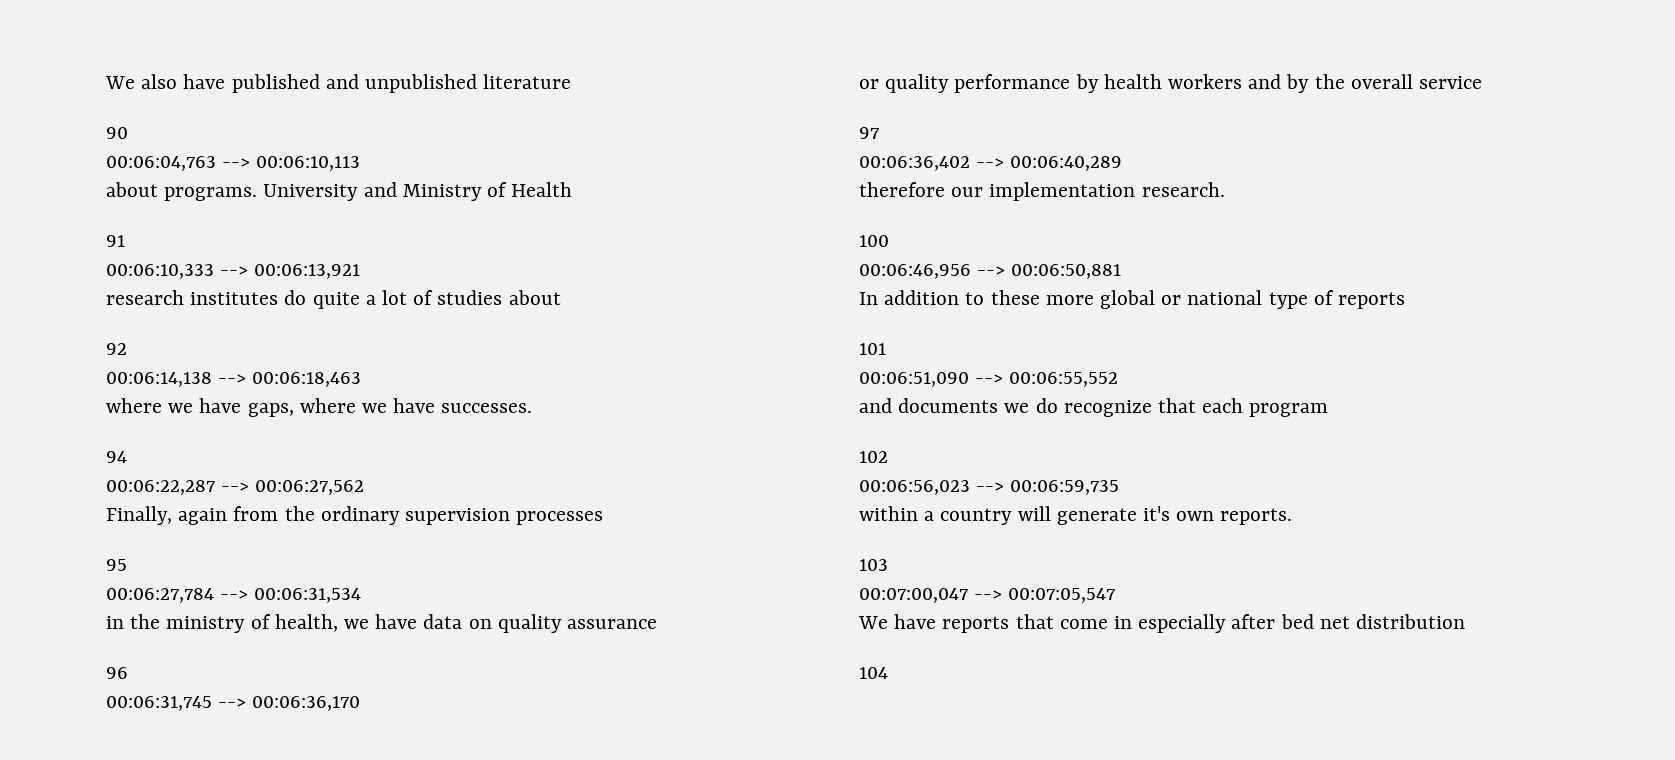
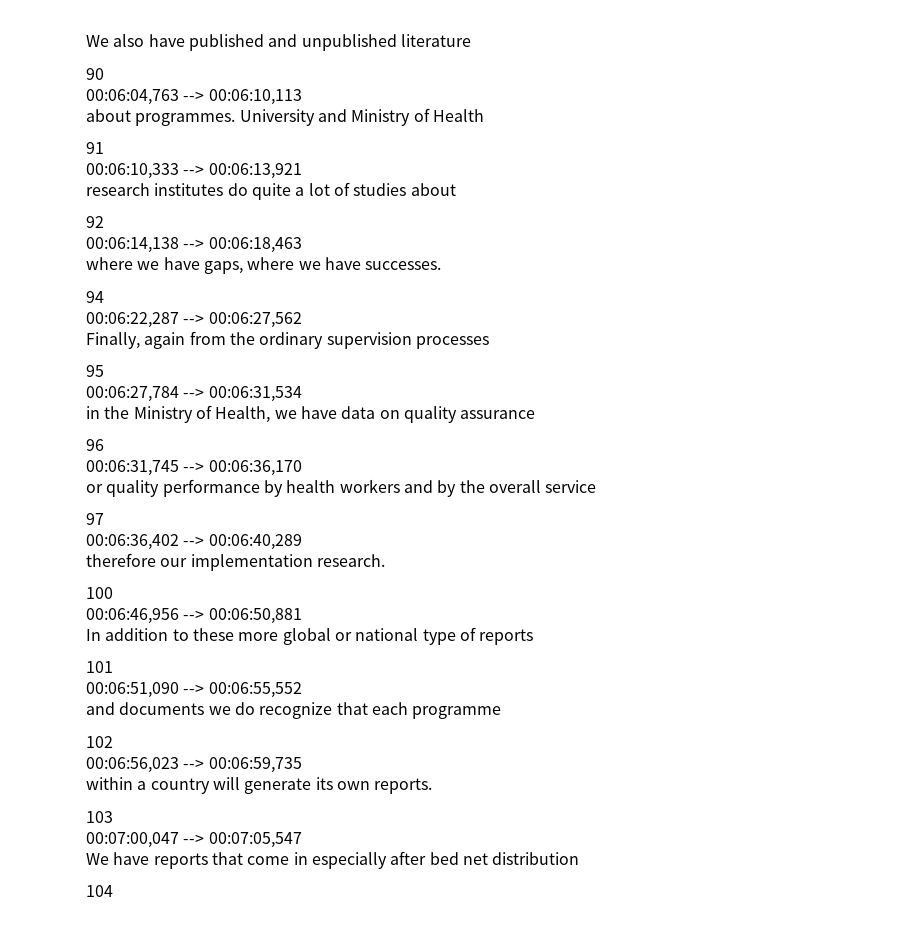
[164,187,258,201] programs. -> [135,113,236,126] programmes.
[166,614,338,633] ministry of health, -> [133,405,271,423] Ministry of Health,
[1249,403,1329,417] program -> [412,706,502,719] programme
[1143,506,1171,521] it's -> [315,777,333,790] its

